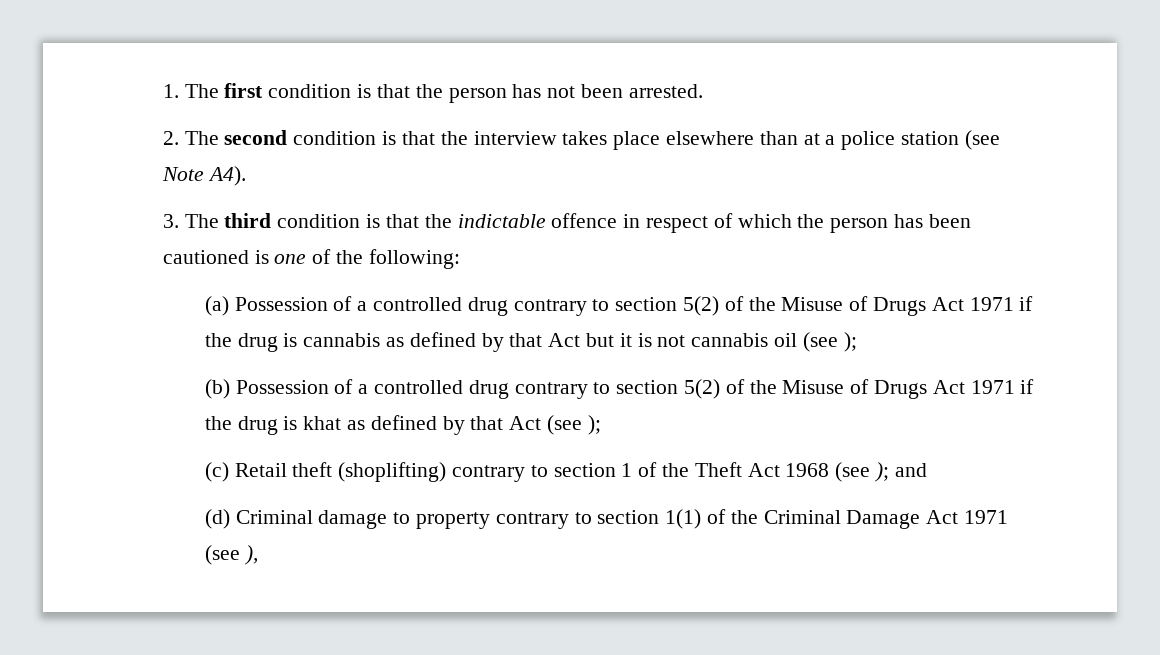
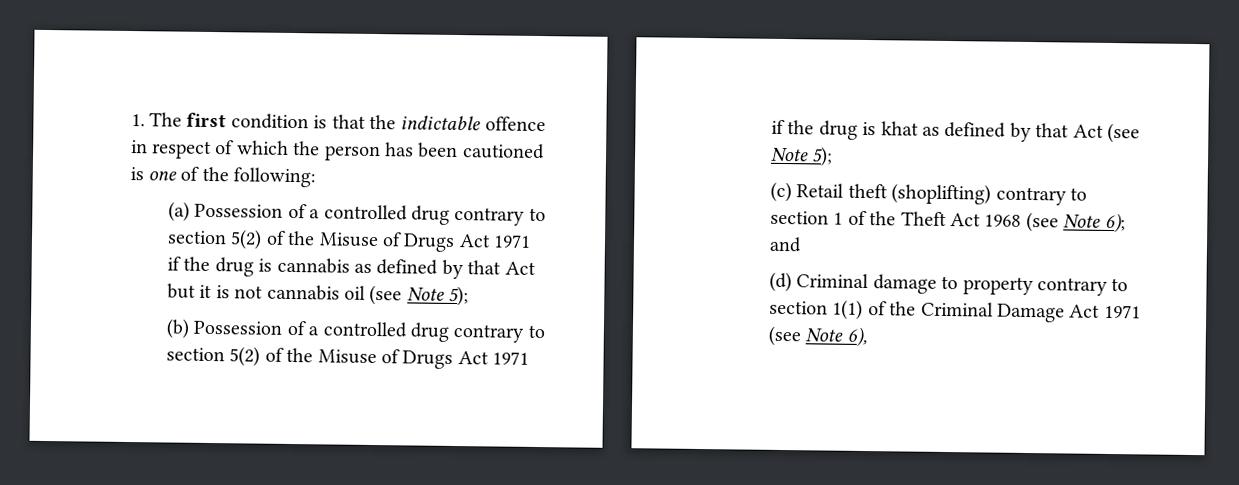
[448,84,703,103] [162,130,1000,150] [161,166,246,186] [162,213,452,228] person has not been arrested. // 2. The second condition is that the interview takes place elsewhere than at a police station (see Note A4). // 3. The third condition is that the -> (396, 122) none
[843,332,857,352] ); -> [406,285,470,307] Note 5);
[587,415,601,435] ); -> [771,146,834,167] Note 5);
[874,462,890,482] ); -> [1063,212,1126,234] Note 6);
[243,545,258,565] ), -> [805,326,867,348] Note 6),

